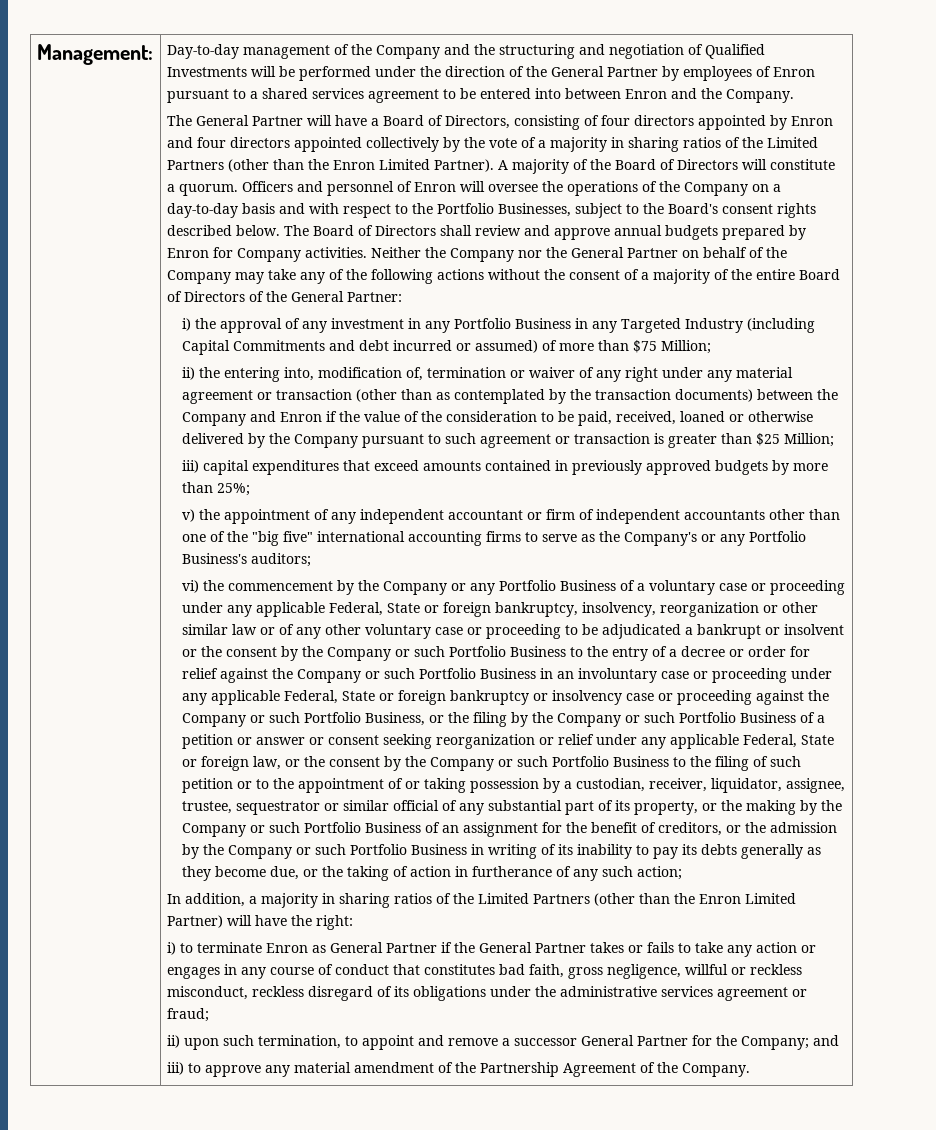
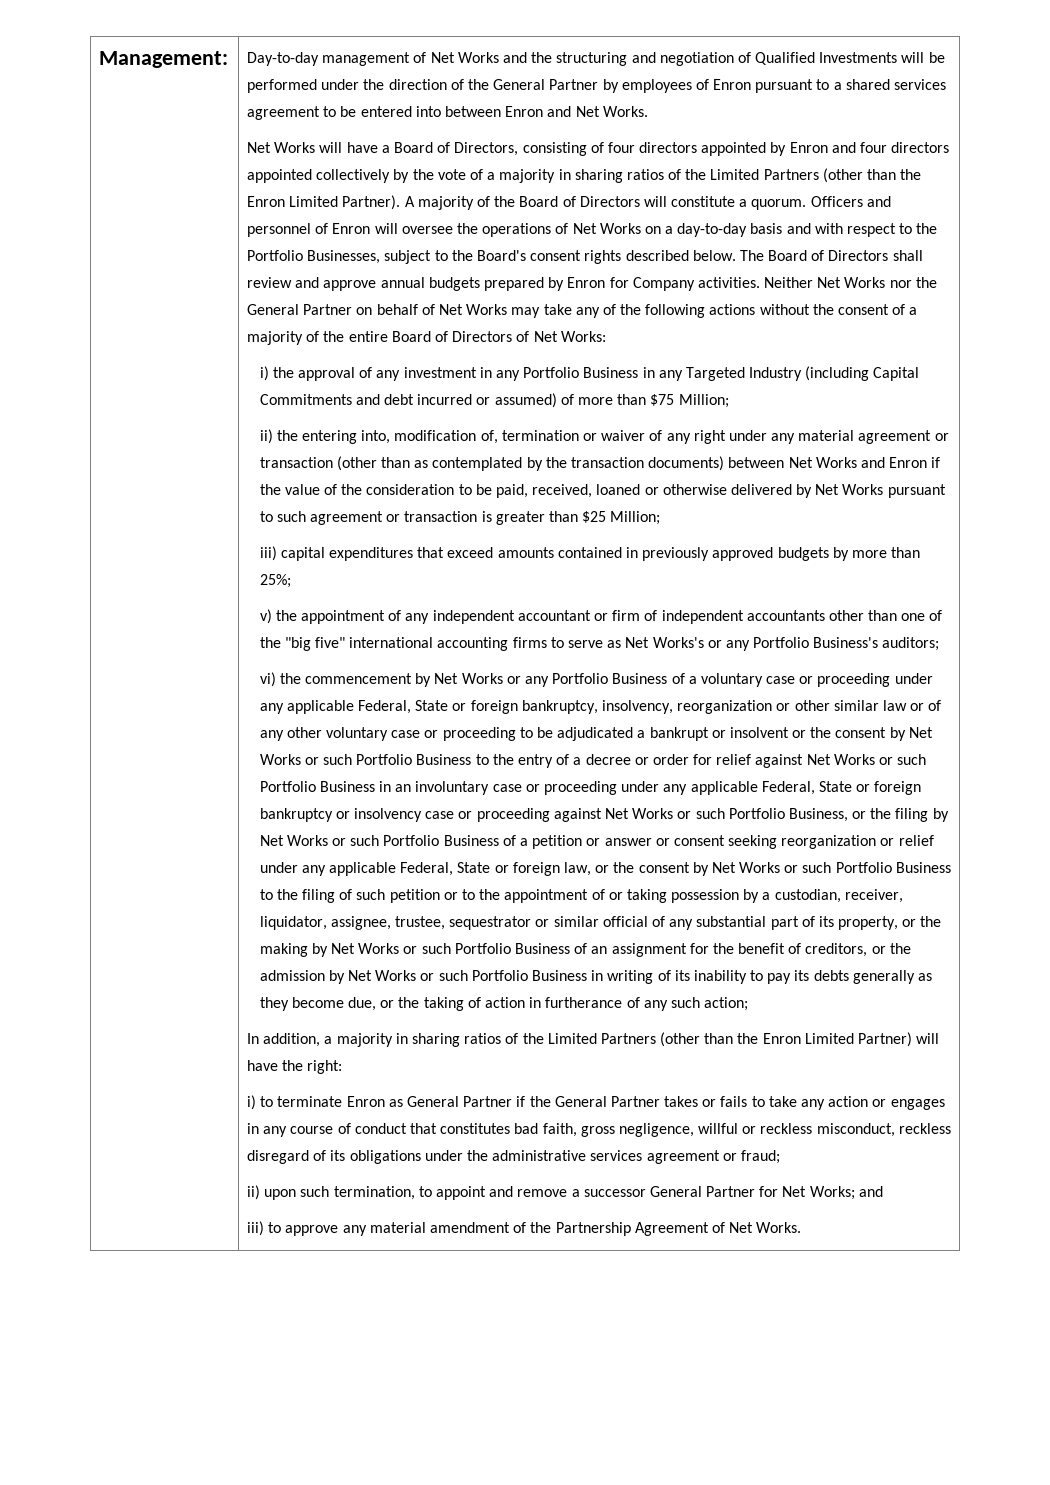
[350,44,440,59] the Company -> [430,52,499,63] Net Works
[700,88,794,103] [166,115,303,126] the Company. // The General Partner -> [575,106,648,117] [247,142,316,153] Net Works. // Net Works
[658,181,748,196] the Company -> [572,223,641,234] Net Works
[424,247,514,262] the Company -> [817,277,886,288] Net Works
[765,247,787,258] [166,270,231,284] the Company -> [439,304,508,315] Net Works
[265,291,402,302] the General Partner: -> [533,331,606,342] Net Works:
[817,389,839,400] [182,412,247,426] the Company -> [788,457,857,468] Net Works
[269,433,359,448] the Company -> [815,484,884,495] Net Works
[599,531,698,546] the Company's -> [625,637,704,648] Net Works's
[358,580,448,595] the Company -> [434,673,503,684] Net Works
[302,646,392,661] the Company -> [908,727,933,738] [259,754,301,765] Net Works
[272,668,362,683] the Company -> [806,754,875,765] Net Works
[808,690,830,701] [182,713,247,727] the Company -> [604,808,674,819] Net Works
[532,712,622,727] the Company -> [259,835,328,846] Net Works
[405,756,495,771] the Company -> [711,862,781,873] Net Works
[821,800,843,811] [182,823,247,837] the Company -> [331,943,400,954] Net Works
[203,844,293,859] the Company -> [348,970,417,981] Net Works
[715,1035,809,1050] the Company; -> [782,1186,855,1200] Net Works;
[656,1062,750,1077] the Company. -> [729,1222,802,1233] Net Works.

